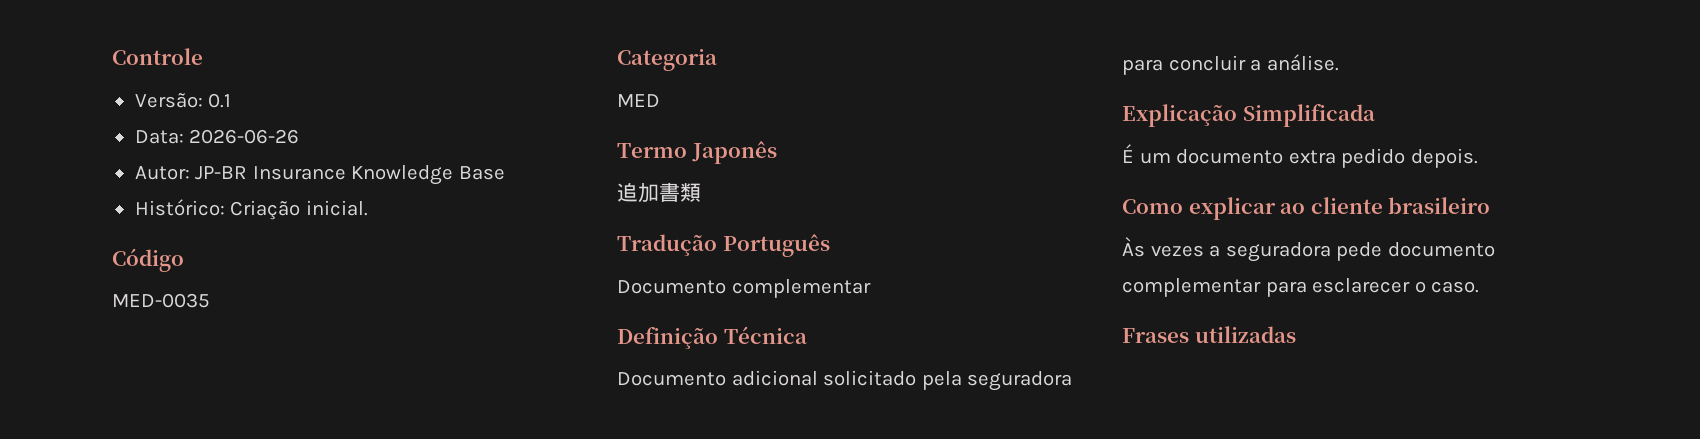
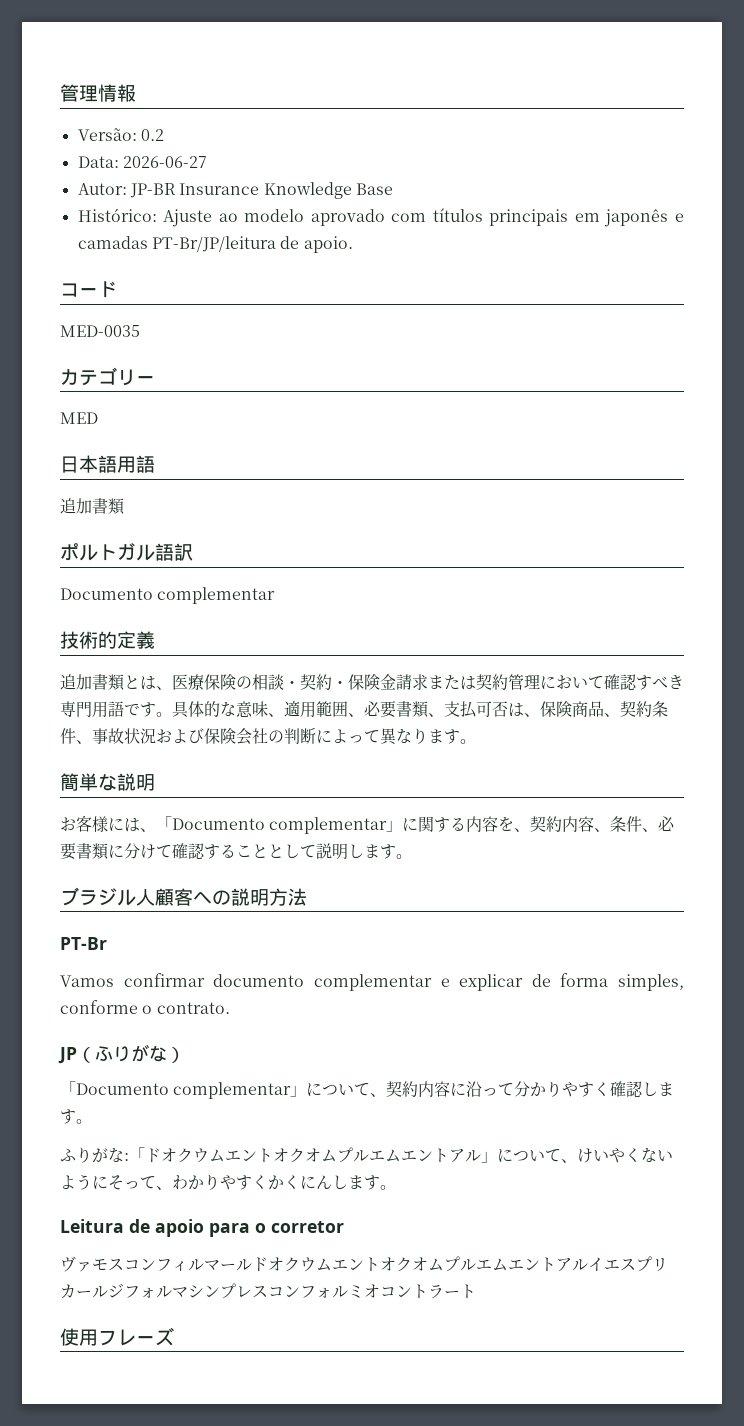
[112,48,203,65] Controle -> [60,84,136,102] 管理情報
[208,93,232,108] 0.1 -> [140,129,164,141] 0.2
[189,129,300,144] 2026-06-26 -> [122,156,207,168] 2026-06-27
[230,200,368,220] [112,248,184,272] Criação inicial. // Código -> [163,208,684,227] [77,236,353,253] [60,281,117,298] Ajuste ao modelo aprovado com títulos principais em japonês e camadas PT-Br/JP/leitura de apoio. // コード
[617,49,717,71] Categoria -> [60,367,155,386] カテゴリー
[617,141,777,164] Termo Japonês -> [60,455,155,473] 日本語用語
[617,234,830,257] Tradução Português -> [60,543,193,561] ポルトガル語訳
[617,326,807,349] [617,370,1073,391] [1122,54,1339,75] [1122,104,1375,127] [1122,144,1478,168] [1122,197,1491,220] [1122,237,1495,262] [1122,278,1480,297] [1122,326,1296,343] Definição Técnica // Documento adicional solicitado pela seguradora para concluir a análise. // Explicação Simplificada // É um documento extra pedido depois. // Como explicar ao cliente brasileiro // Às vezes a seguradora pede documento complementar para esclarecer o caso. // Frases utilizadas -> [60,631,155,649] [60,674,684,691] [60,700,668,718] [60,728,476,745] [60,773,155,791] [60,815,676,834] [60,843,412,860] [60,887,307,906] [60,937,107,950] [60,973,684,991] [60,1000,230,1014] [58,1044,185,1064] [60,1081,675,1099] [60,1109,92,1124] [60,1147,673,1163] [60,1174,396,1190] [60,1219,344,1237] [60,1256,668,1272] [60,1283,476,1299] [60,1327,174,1346] 技術的定義 // 追加書類とは、医療保険の相談・契約・保険金請求または契約管理において確認すべき専門用語です。具体的な意味、適用範囲、必要書類、支払可否は、保険商品、契約条件、事故状況および保険会社の判断によって異なります。 // 簡単な説明 // お客様には、「Documento complementar」に関する内容を、契約内容、条件、必要書類に分けて確認することとして説明します。 // ブラジル人顧客への説明方法 // PT-Br // Vamos confirmar documento complementar e explicar de forma simples, conforme o contrato. // JP（ふりがな） // 「Documento complementar」について、契約内容に沿って分かりやすく確認します。 // ふりがな:「ドオクウムエントオクオムプルエムエントアル」について、けいやくないようにそって、わかりやすくかくにんします。 // Leitura de apoio para o corretor // ヴァモスコンフィルマールドオクウムエントオクオムプルエムエントアルイエスプリカールジフォルマシンプレスコンフォルミオコントラート // 使用フレーズ

